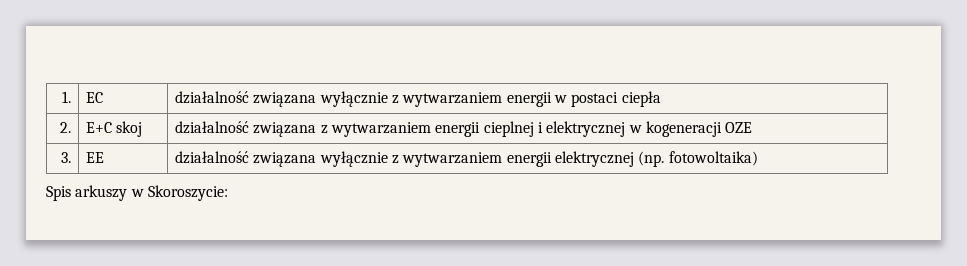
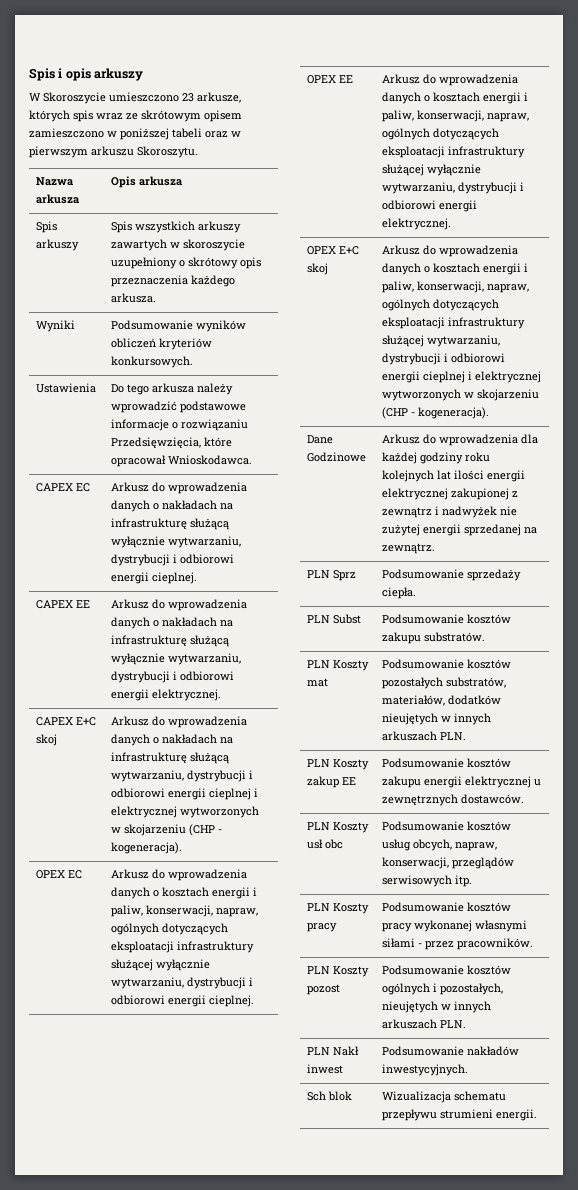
[62,91,72,103] [85,92,103,103] [174,91,661,107] [60,122,72,133] [85,121,143,137] [174,121,753,137] [61,152,72,163] [85,152,104,163] [174,151,758,167] [46,185,228,201] 1. | EC | działalność związana wyłącznie z wytwarzaniem energii w postaci ciepła // 2. | E+C skoj | działalność związana z wytwarzaniem energii cieplnej i elektrycznej w kogeneracji OZE // 3. | EE | działalność związana wyłącznie z wytwarzaniem energii elektrycznej (np. fotowoltaika) // Spis arkuszy w Skoroszycie: -> [29,68,144,81] [29,92,241,104] [29,110,242,122] [29,128,241,140] [29,146,198,158] [36,177,74,186] [36,194,80,204] [111,176,183,188] [36,221,58,233] [36,239,80,251] [111,221,242,233] [111,239,246,251] [111,257,262,269] [111,275,236,287] [111,293,157,303] [36,320,76,332] [111,320,247,332] [111,338,213,350] [111,356,194,368] [36,383,97,393] [111,383,234,395] [111,401,247,413] [111,419,249,431] [111,437,233,449] [111,455,253,467] [36,483,91,492] [111,482,248,494] [111,500,234,512] [111,518,231,530] [111,536,242,548] [111,554,235,566] [111,572,198,584] [36,600,91,609] [111,599,248,611] [111,617,234,629] [111,635,231,647] [111,653,242,665] [111,671,235,683] [111,689,222,701] [36,717,97,726] [36,734,58,746] [111,716,248,728] [111,734,234,746] [111,752,231,764] [111,770,254,782] [111,788,259,800] [111,806,260,818] [111,824,223,836] [111,842,183,854] [36,870,83,879] [111,869,248,881] [111,887,258,899] [111,905,259,917] [111,923,229,935] [111,941,255,953] [111,959,211,971] [111,977,254,989] [111,995,255,1007] [307,75,354,84] [382,74,519,86] [382,92,529,104] [382,110,530,122] [382,128,500,140] [382,146,526,158] [382,164,482,176] [382,182,525,194] [382,200,478,212] [382,218,452,230] [307,246,360,255] [307,263,329,275] [382,245,519,257] [382,263,529,275] [382,281,530,293] [382,299,500,311] [382,317,526,329] [382,335,501,347] [382,353,506,365] [382,371,542,383] [382,389,540,401] [382,407,490,419] [307,435,334,444] [307,452,367,462] [382,434,539,446] [382,452,491,464] [382,470,526,482] [382,488,519,500] [382,506,518,518] [382,524,538,536] [382,543,436,554] [307,570,357,581] [382,569,522,581] [382,587,417,599] [307,614,362,624] [382,614,512,624] [382,632,486,644] [307,660,370,671] [307,678,329,687] [382,659,512,669] [382,677,507,689] [382,695,502,706] [382,713,492,725] [382,731,467,741] [307,759,370,770] [307,776,357,788] [382,758,512,768] [382,776,542,788] [382,794,525,806] [307,822,370,833] [307,839,344,849] [382,821,512,831] [382,839,498,851] [382,857,515,869] [382,875,473,887] [307,903,370,914] [307,923,338,932] [382,902,512,912] [382,920,528,932] [382,938,534,950] [307,966,370,977] [307,984,341,995] [382,965,512,975] [382,983,504,995] [382,1001,492,1013] [382,1019,467,1029] [307,1046,360,1056] [307,1064,344,1074] [382,1046,520,1056] [382,1064,469,1076] [307,1091,353,1101] [382,1091,507,1103] [382,1109,538,1121] Spis i opis arkuszy // W Skoroszycie umieszczono 23 arkusze, których spis wraz ze skrótowym opisem zamieszczono w poniższej tabeli oraz w pierwszym arkuszu Skoroszytu. // Nazwa arkusza | Opis arkusza // Spis arkuszy | Spis wszystkich arkuszy zawartych w skoroszycie uzupełniony o skrótowy opis przeznaczenia każdego arkusza. // Wyniki | Podsumowanie wyników obliczeń kryteriów konkursowych. // Ustawienia | Do tego arkusza należy wprowadzić podstawowe informacje o rozwiązaniu Przedsięwzięcia, które opracował Wnioskodawca. // CAPEX EC | Arkusz do wprowadzenia danych o nakładach na infrastrukturę służącą wyłącznie wytwarzaniu, dystrybucji i odbiorowi energii cieplnej. // CAPEX EE | Arkusz do wprowadzenia danych o nakładach na infrastrukturę służącą wyłącznie wytwarzaniu, dystrybucji i odbiorowi energii elektrycznej. // CAPEX E+C skoj | Arkusz do wprowadzenia danych o nakładach na infrastrukturę służącą wytwarzaniu, dystrybucji i odbiorowi energii cieplnej i elektrycznej wytworzonych w skojarzeniu (CHP - kogeneracja). // OPEX EC | Arkusz do wprowadzenia danych o kosztach energii i paliw, konserwacji, napraw, ogólnych dotyczących eksploatacji infrastruktury służącej wyłącznie wytwarzaniu, dystrybucji i odbiorowi energii cieplnej. // OPEX EE | Arkusz do wprowadzenia danych o kosztach energii i paliw, konserwacji, napraw, ogólnych dotyczących eksploatacji infrastruktury służącej wyłącznie wytwarzaniu, dystrybucji i odbiorowi energii elektrycznej. // OPEX E+C skoj | Arkusz do wprowadzenia danych o kosztach energii i paliw, konserwacji, napraw, ogólnych dotyczących eksploatacji infrastruktury służącej wytwarzaniu, dystrybucji i odbiorowi energii cieplnej i elektrycznej wytworzonych w skojarzeniu (CHP - kogeneracja). // Dane Godzinowe | Arkusz do wprowadzenia dla każdej godziny roku kolejnych lat ilości energii elektrycznej zakupionej z zewnątrz i nadwyżek nie zużytej energii sprzedanej na zewnątrz. // PLN Sprz | Podsumowanie sprzedaży ciepła. // PLN Subst | Podsumowanie kosztów zakupu substratów. // PLN Koszty mat | Podsumowanie kosztów pozostałych substratów, materiałów, dodatków nieujętych w innych arkuszach PLN. // PLN Koszty zakup EE | Podsumowanie kosztów zakupu energii elektrycznej u zewnętrznych dostawców. // PLN Koszty usł obc | Podsumowanie kosztów usług obcych, napraw, konserwacji, przeglądów serwisowych itp. // PLN Koszty pracy | Podsumowanie kosztów pracy wykonanej własnymi siłami - przez pracowników. // PLN Koszty pozost | Podsumowanie kosztów ogólnych i pozostałych, nieujętych w innych arkuszach PLN. // PLN Nakł inwest | Podsumowanie nakładów inwestycyjnych. // Sch blok | Wizualizacja schematu przepływu strumieni energii.

